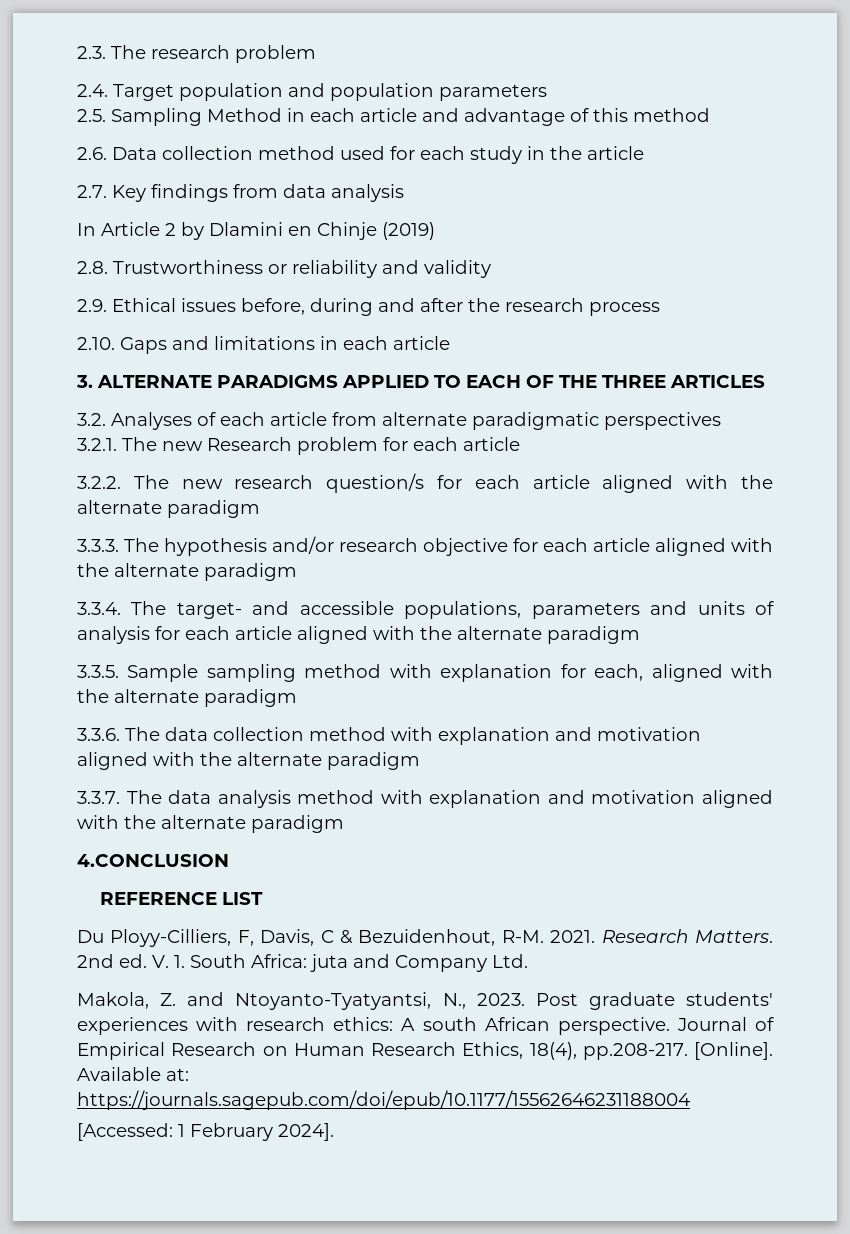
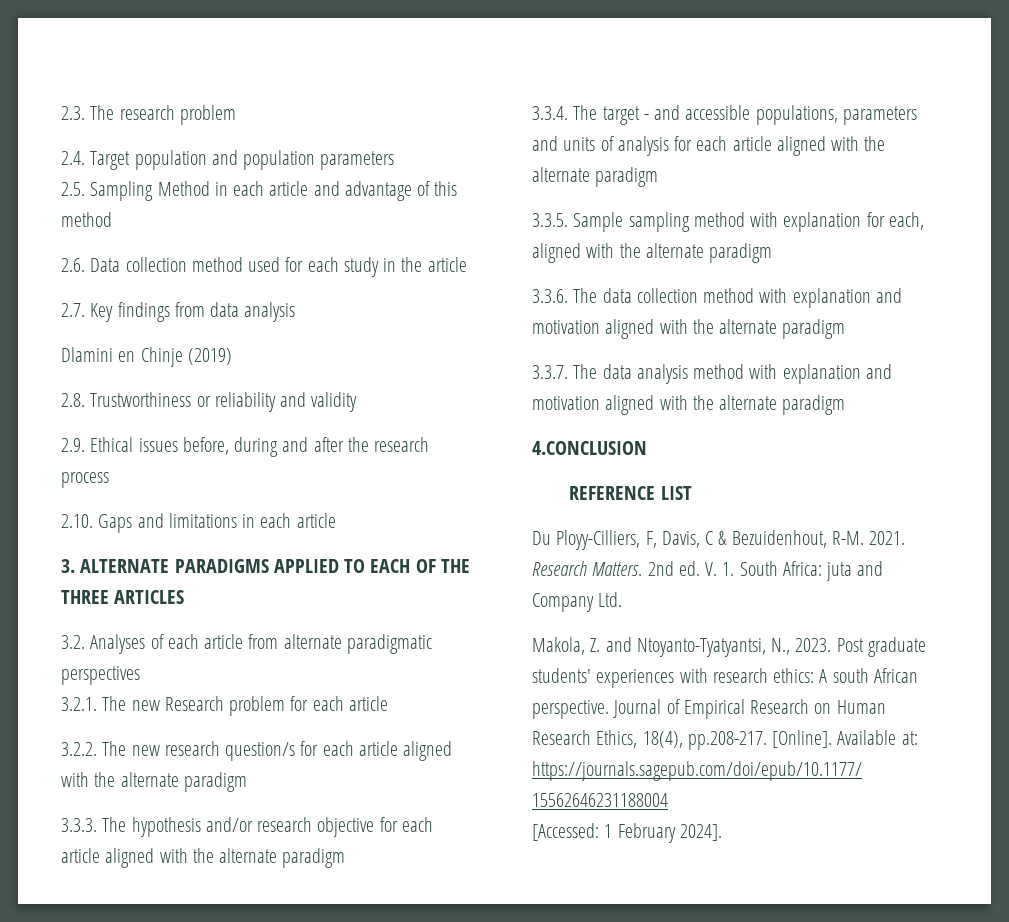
[77,222,204,240] In Article 2 by -> (296, 312) none
[176,602,242,619] target- -> [602,106,649,125] target -

